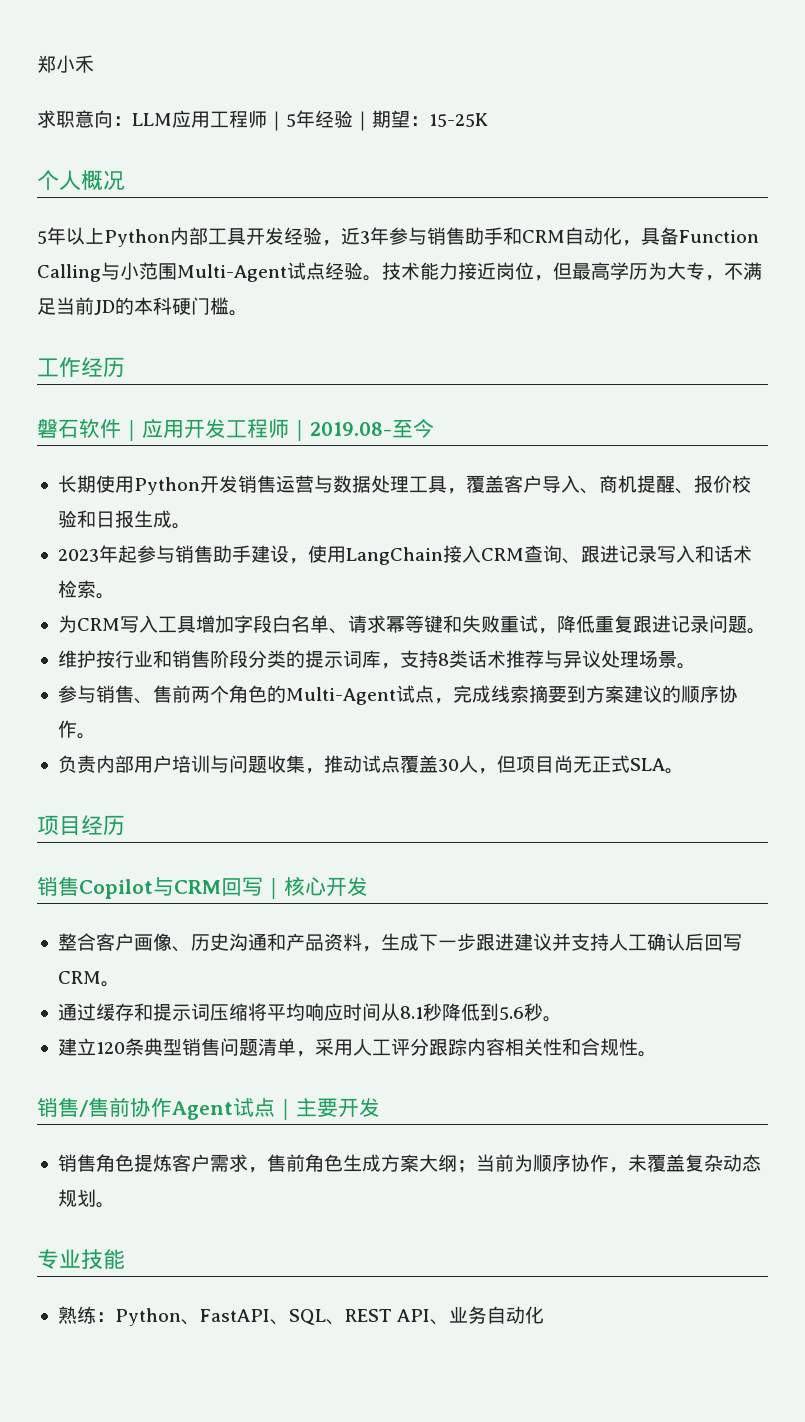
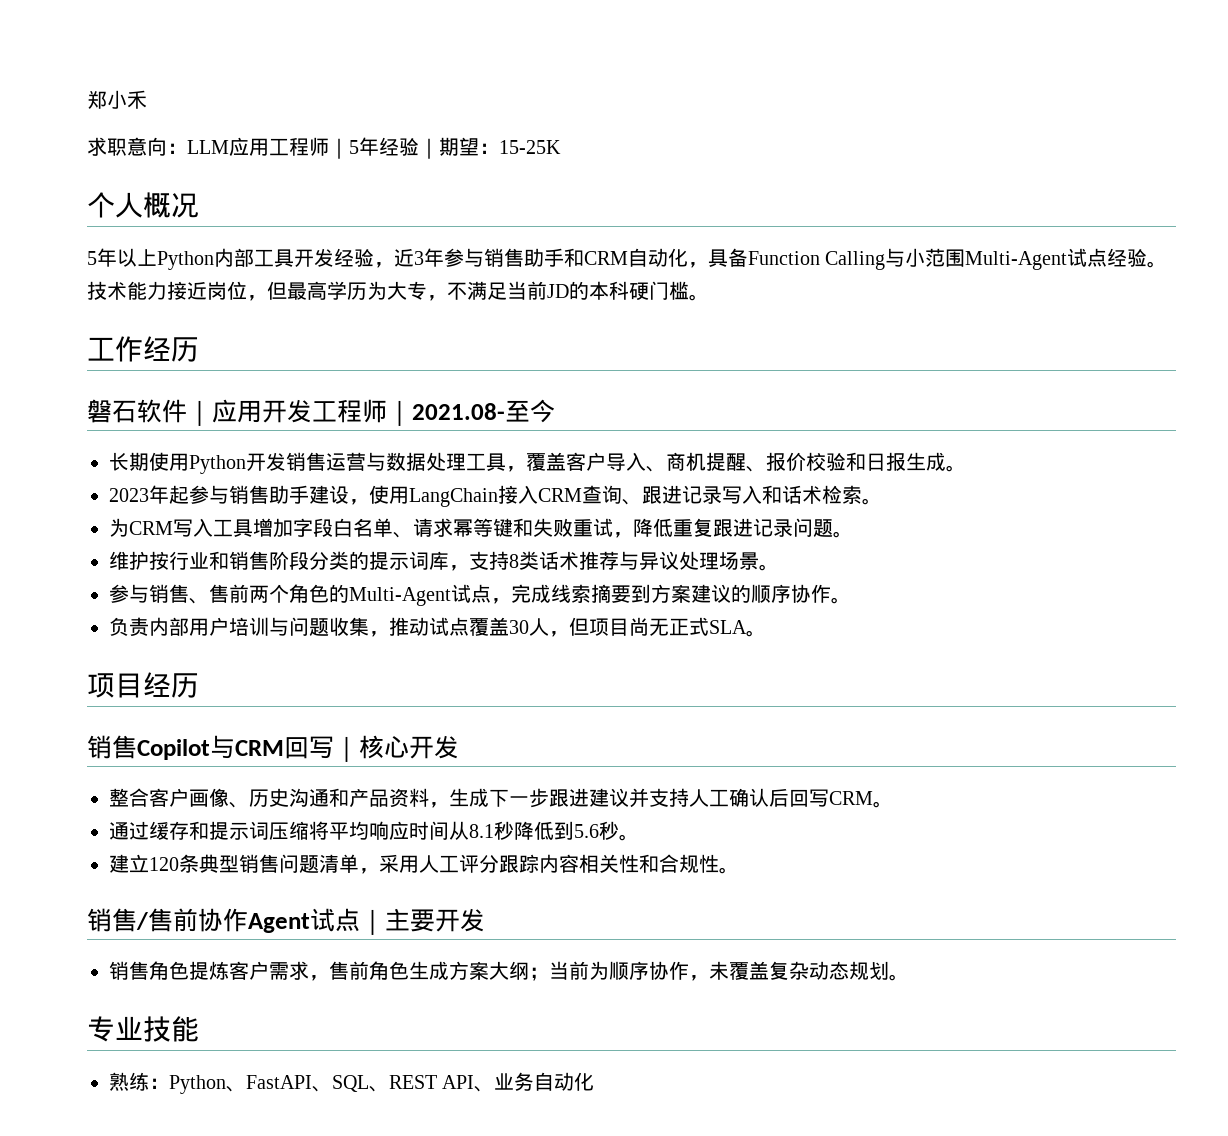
[310,422,392,436] 2019.08- -> [412,403,505,420] 2021.08-

